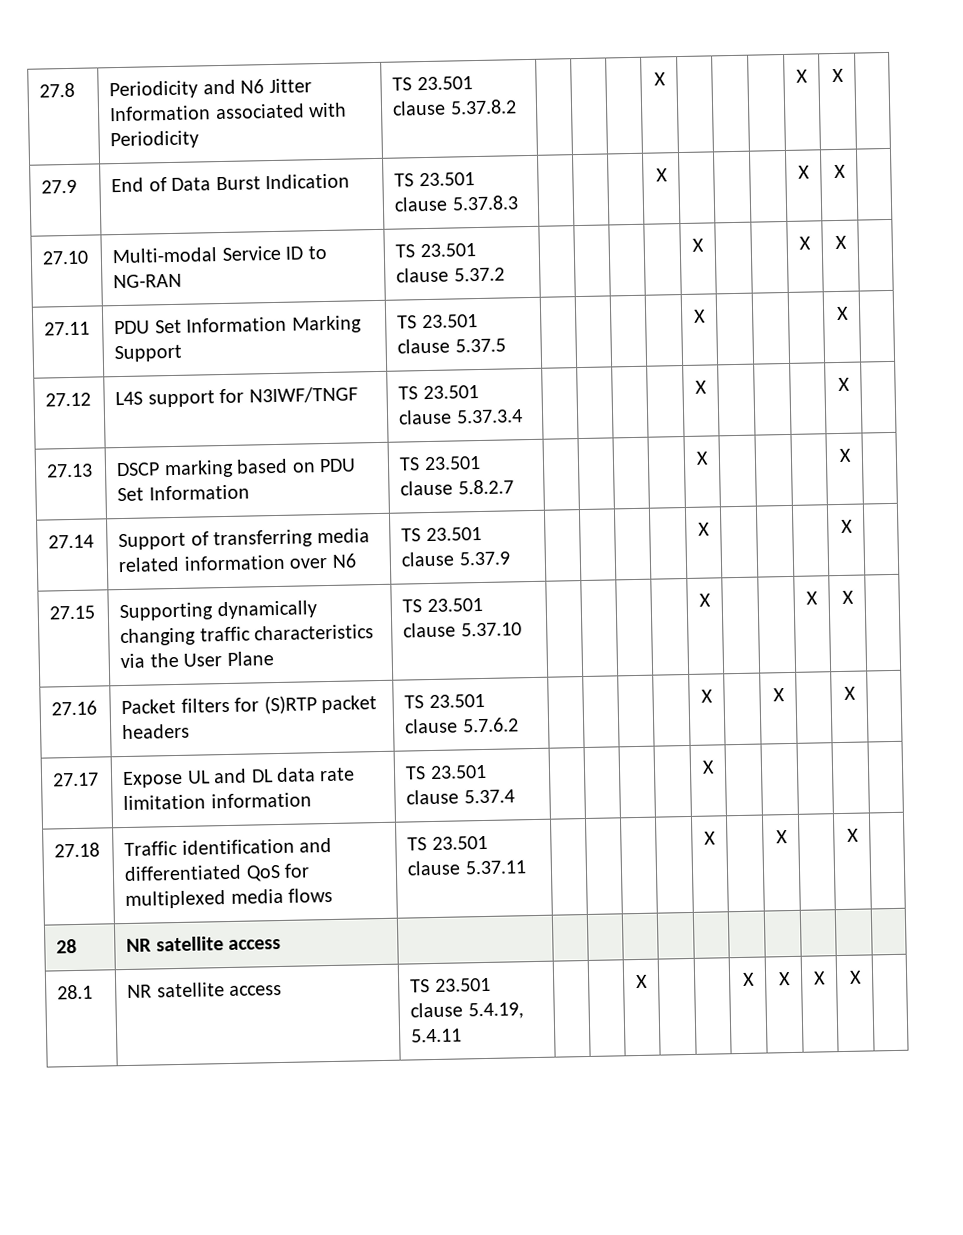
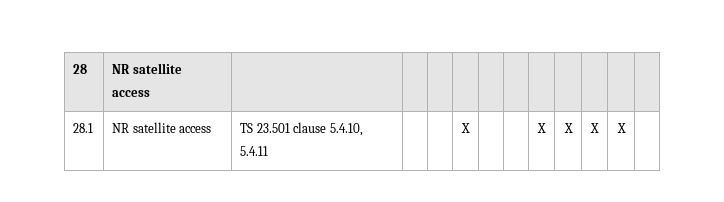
[39,82,76,98] [109,78,312,100] [109,102,348,122] [110,130,200,150] [392,76,473,91] [392,99,517,116] [653,72,666,86] [796,69,808,83] [831,68,844,83] [41,179,78,194] [111,173,350,193] [394,172,475,187] [394,195,519,212] [655,168,668,182] [798,165,810,179] [833,164,846,179] [42,250,90,265] [112,245,327,264] [113,273,183,289] [395,243,476,258] [396,267,505,283] [692,238,704,252] [799,236,811,250] [834,235,847,250] [44,321,91,336] [114,315,362,335] [114,344,183,363] [397,314,478,329] [397,338,506,354] [694,309,706,323] [835,306,849,321] [45,392,92,407] [115,386,358,408] [398,385,479,400] [398,409,523,425] [695,380,707,394] [837,377,850,391] [46,463,94,478] [116,458,356,479] [117,484,250,502] [399,456,481,471] [400,479,514,496] [696,451,709,465] [838,448,852,462] [48,534,95,549] [118,528,370,551] [118,553,356,573] [401,526,482,542] [401,551,510,567] [698,522,710,536] [840,519,853,533] [49,605,96,620] [119,600,317,622] [120,624,375,647] [120,651,274,669] [402,597,483,613] [403,622,522,638] [699,593,711,607] [806,591,818,605] [841,590,854,604] [51,700,98,716] [121,695,377,715] [122,723,191,740] [404,693,485,709] [404,717,519,734] [701,689,713,703] [772,688,785,702] [843,686,856,700] [52,772,100,787] [122,767,356,789] [123,792,312,811] [405,764,487,780] [406,789,515,805] [702,760,715,774] [54,842,101,858] [124,837,333,857] [124,863,311,882] [125,887,334,910] [407,835,488,851] [407,860,527,876] [704,831,716,845] [775,830,788,844] [846,828,859,842] 27.8 | Periodicity and N6 Jitter Information associated with Periodicity | TS 23.501 clause 5.37.8.2 | | | | X | | | | X | X | // 27.9 | End of Data Burst Indication | TS 23.501 clause 5.37.8.3 | | | | X | | | | X | X | // 27.10 | Multi-modal Service ID to NG-RAN | TS 23.501 clause 5.37.2 | | | | | X | | | X | X | // 27.11 | PDU Set Information Marking Support | TS 23.501 clause 5.37.5 | | | | | X | | | | X | // 27.12 | L4S support for N3IWF/TNGF | TS 23.501 clause 5.37.3.4 | | | | | X | | | | X | // 27.13 | DSCP marking based on PDU Set Information | TS 23.501 clause 5.8.2.7 | | | | | X | | | | X | // 27.14 | Support of transferring media related information over N6 | TS 23.501 clause 5.37.9 | | | | | X | | | | X | // 27.15 | Supporting dynamically changing traffic characteristics via the User Plane | TS 23.501 clause 5.37.10 | | | | | X | | | X | X | // 27.16 | Packet filters for (S)RTP packet headers | TS 23.501 clause 5.7.6.2 | | | | | X | | X | | X | // 27.17 | Expose UL and DL data rate limitation information | TS 23.501 clause 5.37.4 | | | | | X | | | | | // 27.18 | Traffic identification and differentiated QoS for multiplexed media flows | TS 23.501 clause 5.37.11 | | | | | X | | X | | X | // -> (73, 69) none
[467,1002,524,1020] 5.4.19, -> [329,123,363,136] 5.4.10,

